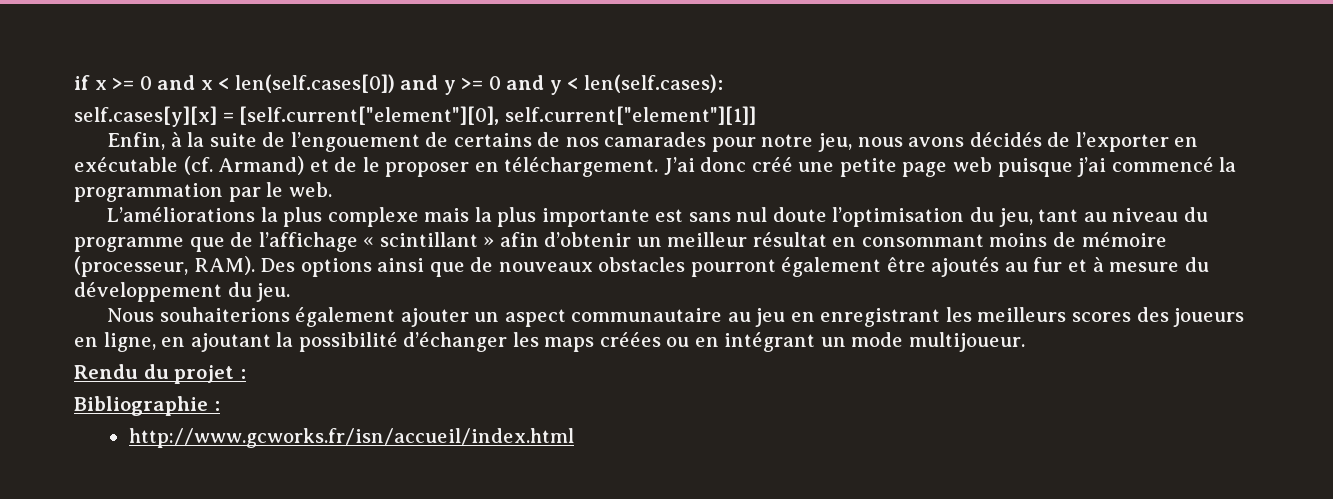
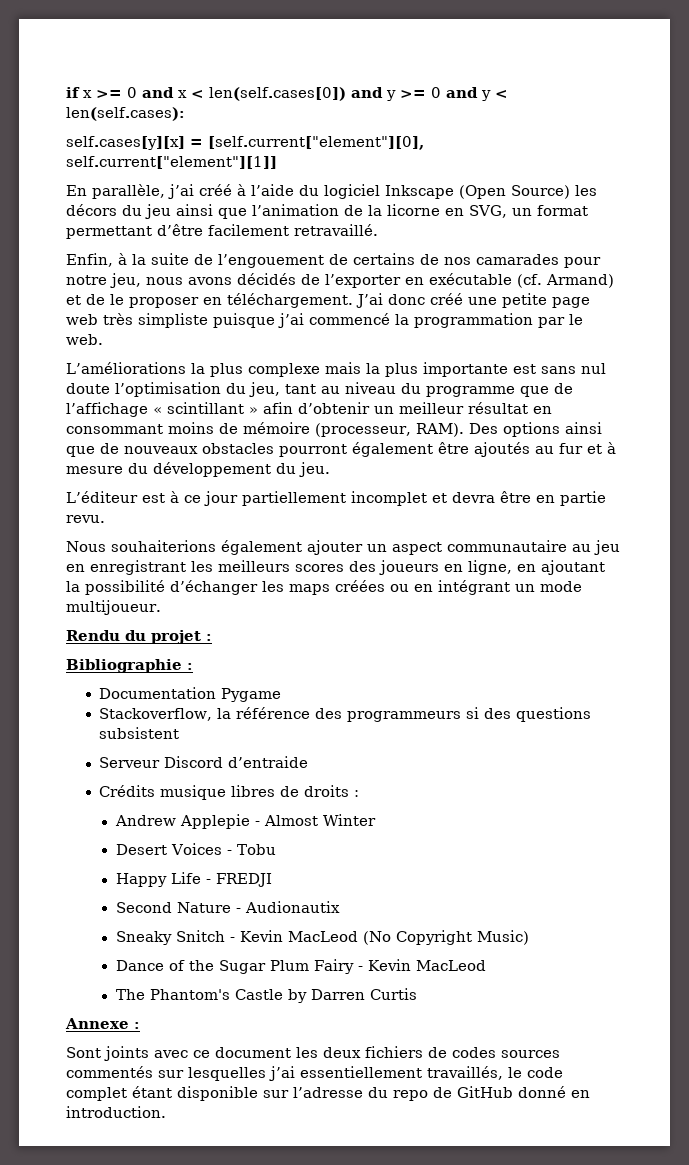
(756, 115) none -> [66,184,597,199] [66,204,588,219] [66,224,378,239] // En parallèle, j’ai créé à l’aide du logiciel Inkscape (Open Source) les décors du jeu ainsi que l’animation de la licorne en SVG, un format permettant d’être facilement retravaillé.
(993, 164) none -> [103,313,208,328] très simpliste
(291, 292) none -> [66,491,606,506] [66,515,105,523] // L’éditeur est à ce jour partiellement incomplet et devra être en partie revu.
[128,428,574,448] http://www.gcworks.fr/isn/accueil/index.html -> [99,687,282,702] [99,707,592,722] [99,727,180,739] [99,756,309,768] [99,785,360,800] [114,814,376,829] [115,843,276,855] [115,872,272,887] [115,901,340,913] [115,930,529,945] [115,959,486,974] [115,988,417,1003] [65,1018,140,1029] [66,1046,560,1061] [66,1066,563,1081] [66,1086,590,1101] [66,1106,166,1118] Documentation Pygame // Stackoverflow, la référence des programmeurs si des questions subsistent // Serveur Discord d’entraide // Crédits musique libres de droits : // Andrew Applepie - Almost Winter // Desert Voices - Tobu // Happy Life - FREDJI // Second Nature - Audionautix // Sneaky Snitch - Kevin MacLeod (No Copyright Music) // Dance of the Sugar Plum Fairy - Kevin MacLeod // The Phantom's Castle by Darren Curtis // Annexe : // Sont joints avec ce document les deux fichiers de codes sources commentés sur lesquelles j’ai essentiellement travaillés, le code complet étant disponible sur l’adresse du repo de GitHub donné en introduction.

